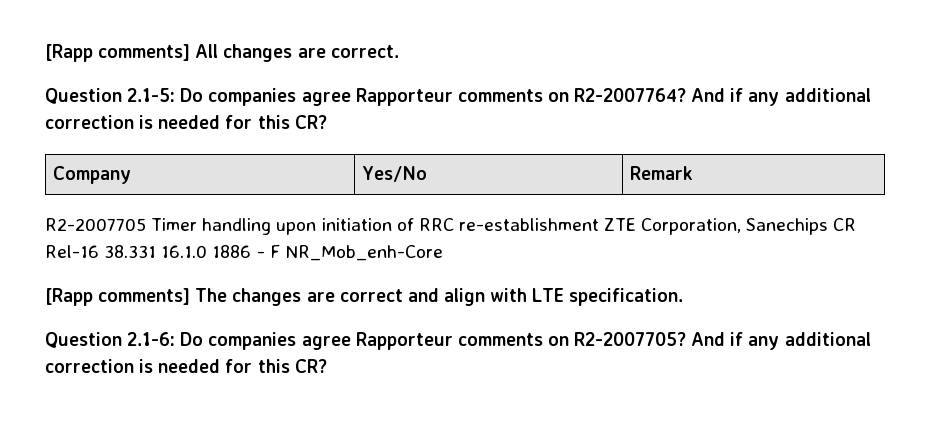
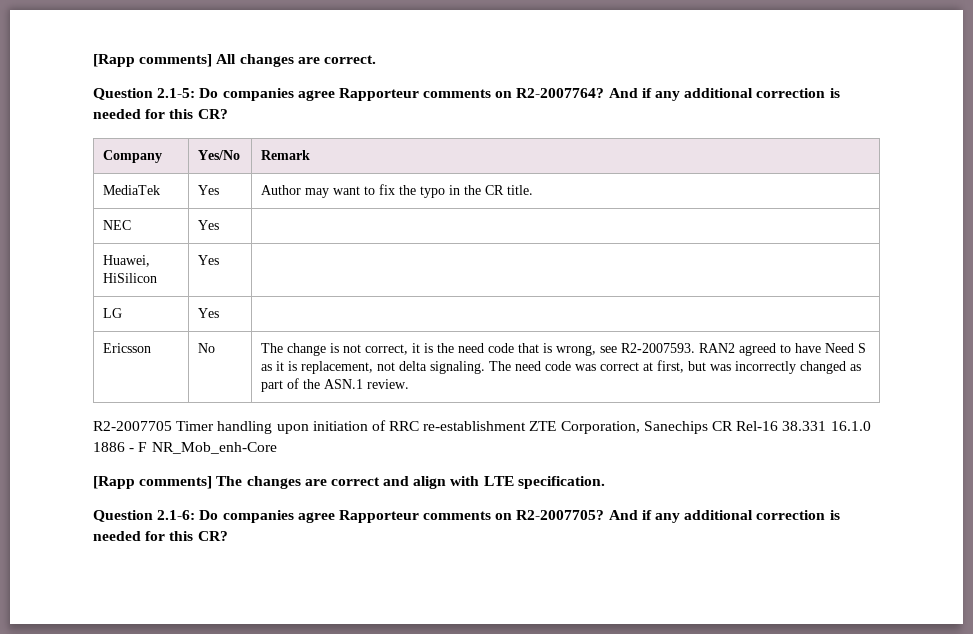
(694, 173) none -> [102,185,160,195] [197,185,219,195] [260,184,533,198] [102,220,131,230] [197,220,219,230] [102,255,150,267] [102,273,157,283] [197,255,219,265] [102,308,122,318] [197,308,219,318] [102,343,151,353] [197,343,215,353] [260,343,866,356] [260,360,861,374] [260,378,409,392] // MediaTek | Yes | Author may want to fix the typo in the CR title. // NEC | Yes | // Huawei, HiSilicon | Yes | // LG | Yes | // Ericsson | No | The change is not correct, it is the need code that is wrong, see R2-2007593. RAN2 agreed to have Need S as it is replacement, not delta signaling. The need code was correct at first, but was incorrectly changed as part of the ASN.1 review.

